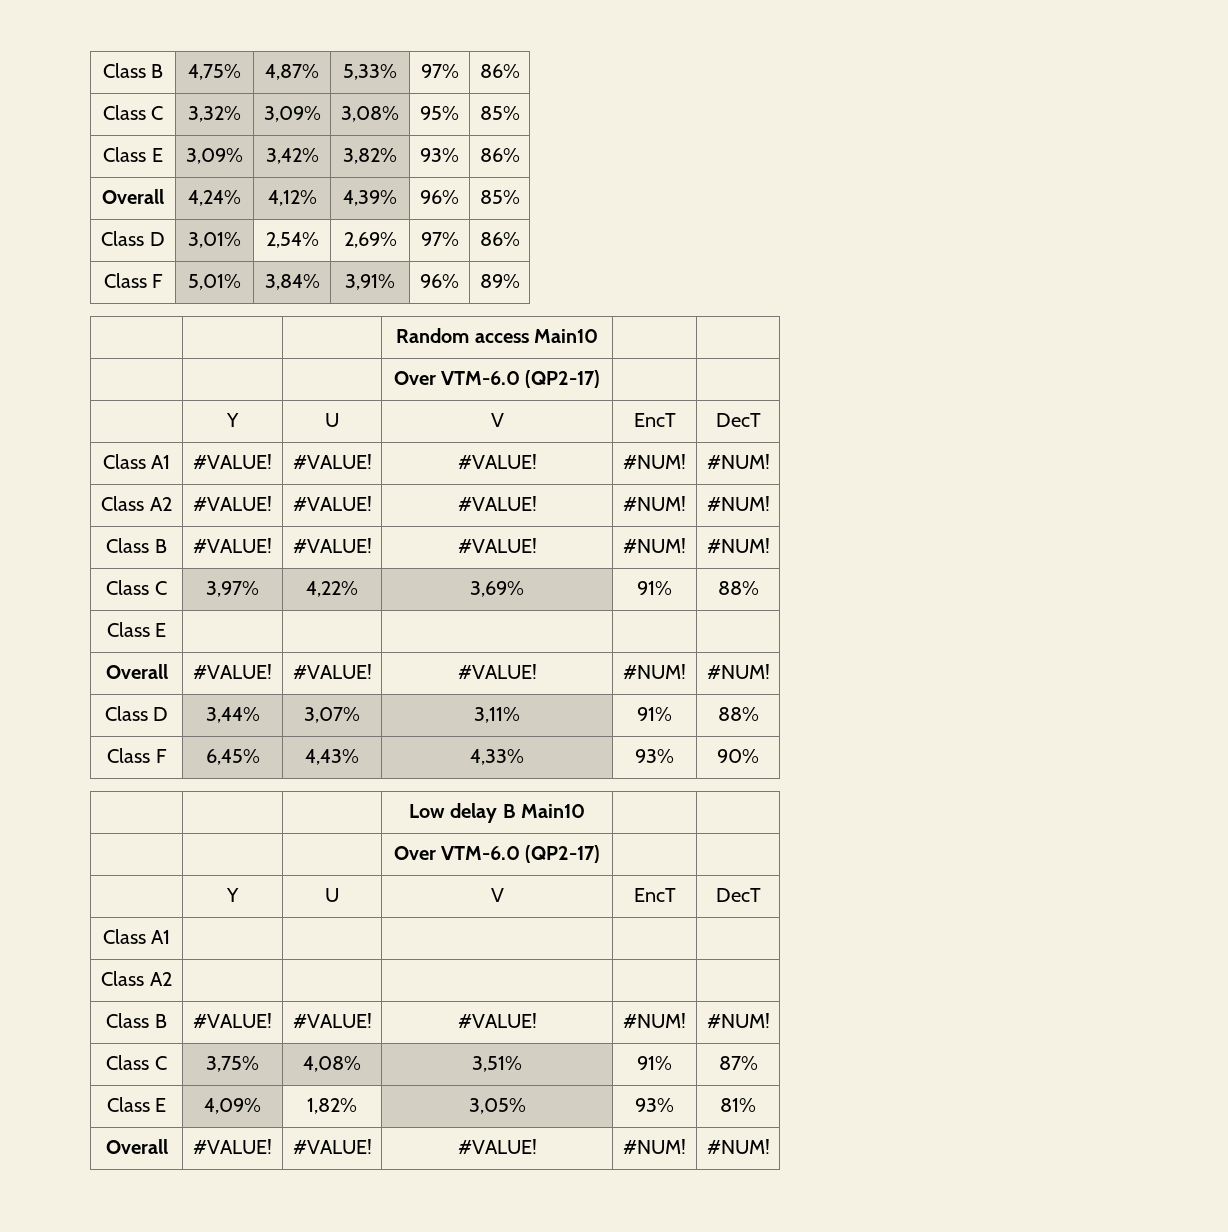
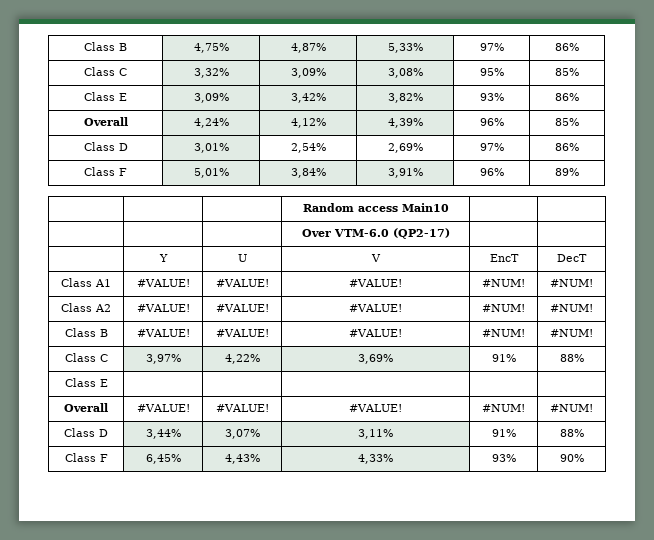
[408,803,586,823] [393,845,601,863] [226,888,239,902] [325,888,339,902] [490,888,504,902] [633,888,676,902] [715,888,761,902] [102,929,171,944] [101,971,172,986] [106,1013,167,1028] [193,1013,273,1028] [292,1013,372,1028] [457,1013,537,1028] [623,1013,686,1028] [706,1013,770,1028] [106,1055,167,1070] [206,1056,259,1072] [303,1056,361,1072] [472,1056,522,1072] [637,1056,672,1070] [718,1056,758,1070] [106,1097,167,1112] [204,1098,261,1114] [307,1098,357,1114] [468,1098,526,1114] [635,1098,674,1112] [720,1098,756,1112] [105,1139,168,1154] [193,1139,273,1154] [292,1139,372,1154] [457,1139,537,1154] [623,1139,686,1154] [706,1139,770,1154] // | | | Low delay B Main10 | | // | | | Over VTM-6.0 (QP2-17) | | // | Y | U | V | EncT | DecT // Class A1 | | | | | // Class A2 | | | | | // Class B | #VALUE! | #VALUE! | #VALUE! | #NUM! | #NUM! // Class C | 3,75% | 4,08% | 3,51% | 91% | 87% // Class E | 4,09% | 1,82% | 3,05% | 93% | 81% // Overall | #VALUE! | #VALUE! | #VALUE! | #NUM! | #NUM! -> (584, 458) none

